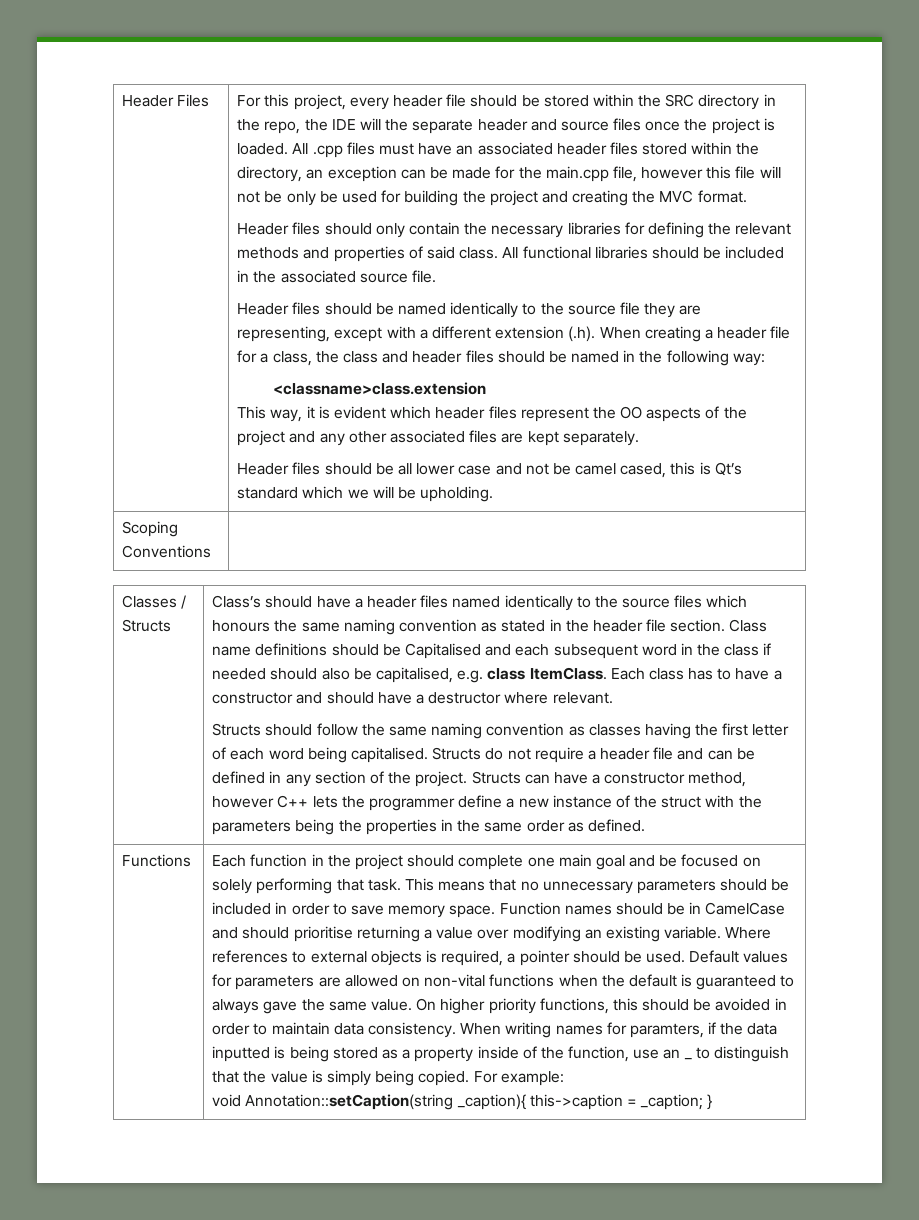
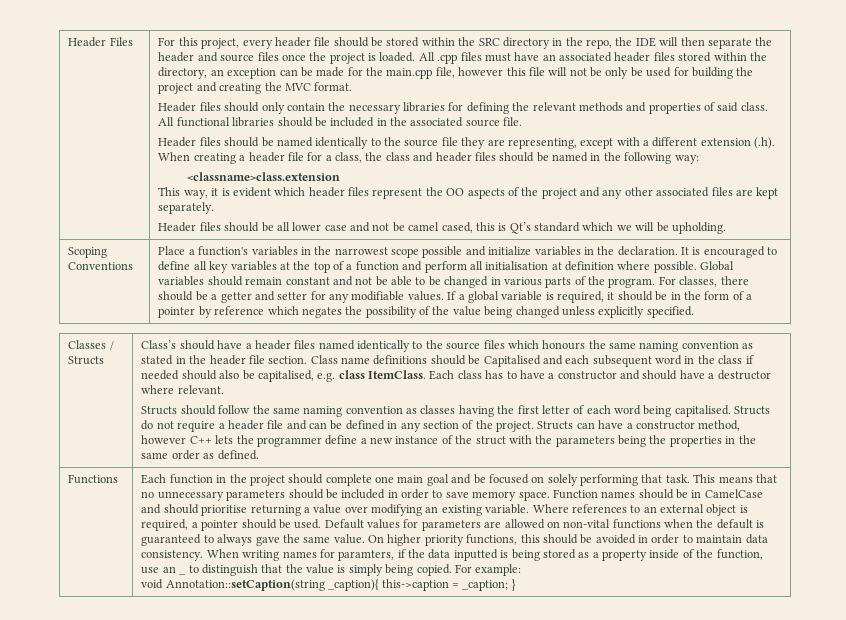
[385,119,474,134] the separate -> [680,37,773,49] then separate the
(212, 551) none -> [158,246,778,258] [158,261,735,273] [158,276,749,288] [158,291,753,303] [158,306,694,318] Place a function's variables in the narrowest scope possible and initialize variables in the declaration. It is encouraged to define all key variables at the top of a function and perform all initialisation at definition where possible. Global variables should remain constant and not be able to be changed in various parts of the program. For classes, there should be a getter and setter for any modifiable values. If a global variable is required, it should be in the form of a pointer by reference which negates the possibility of the value being changed unless explicitly specified.
[310,950,422,966] external objects -> [643,504,737,516] an external object

